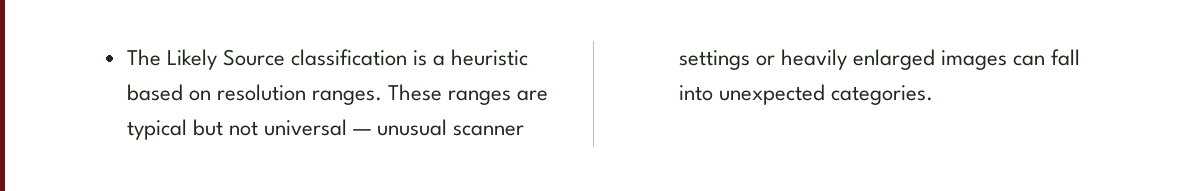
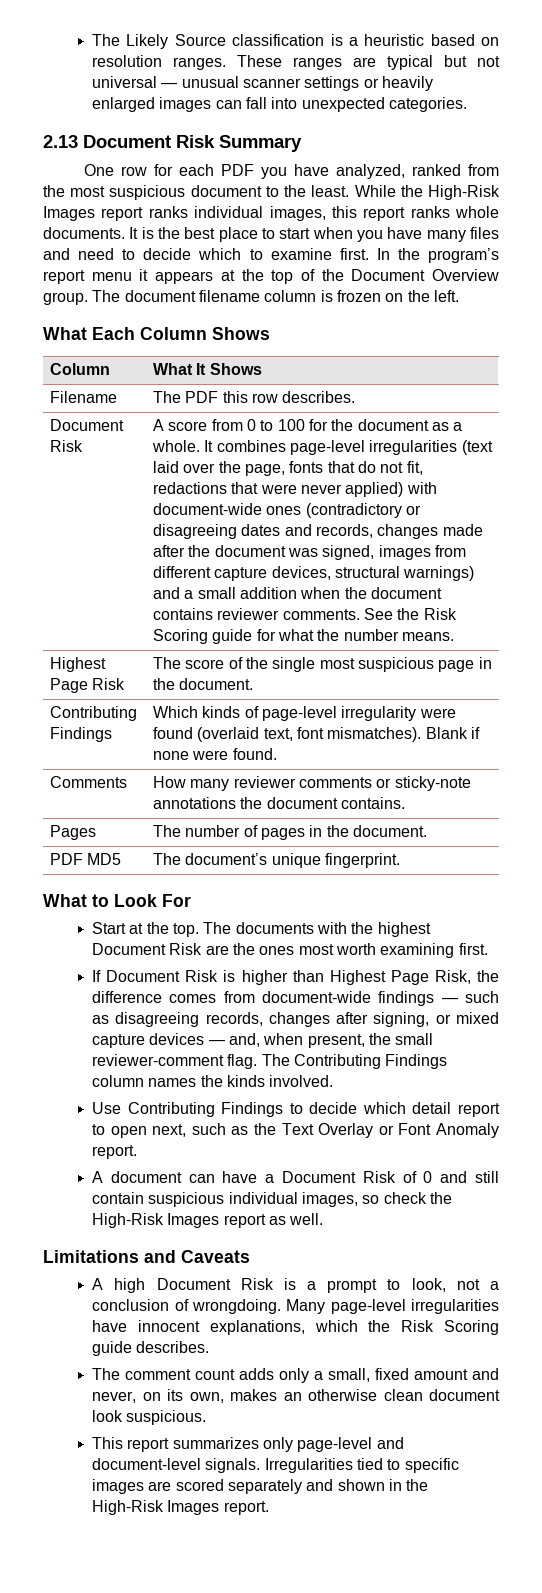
(933, 95) none -> [43,135,302,152] [84,164,499,179] [43,185,501,200] [43,206,499,221] [43,227,499,242] [43,248,500,263] [43,269,499,284] [43,290,459,305] [43,327,270,340] [49,363,110,375] [152,363,262,375] [49,391,117,403] [152,391,356,403] [49,419,124,431] [49,440,83,452] [152,419,463,431] [151,440,493,455] [152,461,423,476] [152,482,437,497] [152,503,421,518] [152,524,483,539] [152,545,466,560] [152,566,475,581] [152,587,442,599] [152,608,457,620] [152,629,454,644] [49,657,106,672] [49,678,126,693] [152,657,492,672] [152,678,254,690] [49,706,137,721] [49,727,112,742] [152,706,456,721] [152,727,480,742] [152,748,277,760] [49,776,127,788] [152,776,471,791] [152,797,405,809] [49,825,96,840] [152,825,427,840] [49,853,122,865] [152,853,400,868] [43,894,191,907] [92,922,431,937] [92,943,488,958] [92,970,499,985] [92,991,500,1006] [92,1012,499,1027] [92,1033,434,1048] [92,1054,448,1069] [92,1075,334,1087] [92,1102,501,1117] [92,1123,499,1138] [92,1145,138,1159] [92,1171,499,1183] [92,1192,453,1207] [92,1213,324,1228] [43,1250,250,1263] [92,1278,500,1293] [92,1299,500,1314] [92,1320,500,1335] [92,1341,210,1356] [92,1368,500,1383] [92,1389,501,1403] [92,1410,207,1425] [92,1437,404,1452] [92,1458,459,1473] [92,1479,429,1494] [92,1500,269,1515] // 2.13 Document Risk Summary // One row for each PDF you have analyzed, ranked from the most suspicious document to the least. While the High-Risk Images report ranks individual images, this report ranks whole documents. It is the best place to start when you have many files and need to decide which to examine first. In the program’s report menu it appears at the top of the Document Overview group. The document filename column is frozen on the left. // What Each Column Shows // Column | What It Shows // Filename | The PDF this row describes. // Document Risk | A score from 0 to 100 for the document as a whole. It combines page-level irregularities (text laid over the page, fonts that do not fit, redactions that were never applied) with document-wide ones (contradictory or disagreeing dates and records, changes made after the document was signed, images from different capture devices, structural warnings) and a small addition when the document contains reviewer comments. See the Risk Scoring guide for what the number means. // Highest Page Risk | The score of the single most suspicious page in the document. // Contributing Findings | Which kinds of page-level irregularity were found (overlaid text, font mismatches). Blank if none were found. // Comments | How many reviewer comments or sticky-note annotations the document contains. // Pages | The number of pages in the document. // PDF MD5 | The document’s unique fingerprint. // What to Look For // Start at the top. The documents with the highest Document Risk are the ones most worth examining first. // If Document Risk is higher than Highest Page Risk, the difference comes from document-wide findings — such as disagreeing records, changes after signing, or mixed capture devices — and, when present, the small reviewer-comment flag. The Contributing Findings column names the kinds involved. // Use Contributing Findings to decide which detail report to open next, such as the Text Overlay or Font Anomaly report. // A document can have a Document Risk of 0 and still contain suspicious individual images, so check the High-Risk Images report as well. // Limitations and Caveats // A high Document Risk is a prompt to look, not a conclusion of wrongdoing. Many page-level irregularities have innocent explanations, which the Risk Scoring guide describes. // The comment count adds only a small, fixed amount and never, on its own, makes an otherwise clean document look suspicious. // This report summarizes only page-level and document-level signals. Irregularities tied to specific images are scored separately and shown in the High-Risk Images report.

